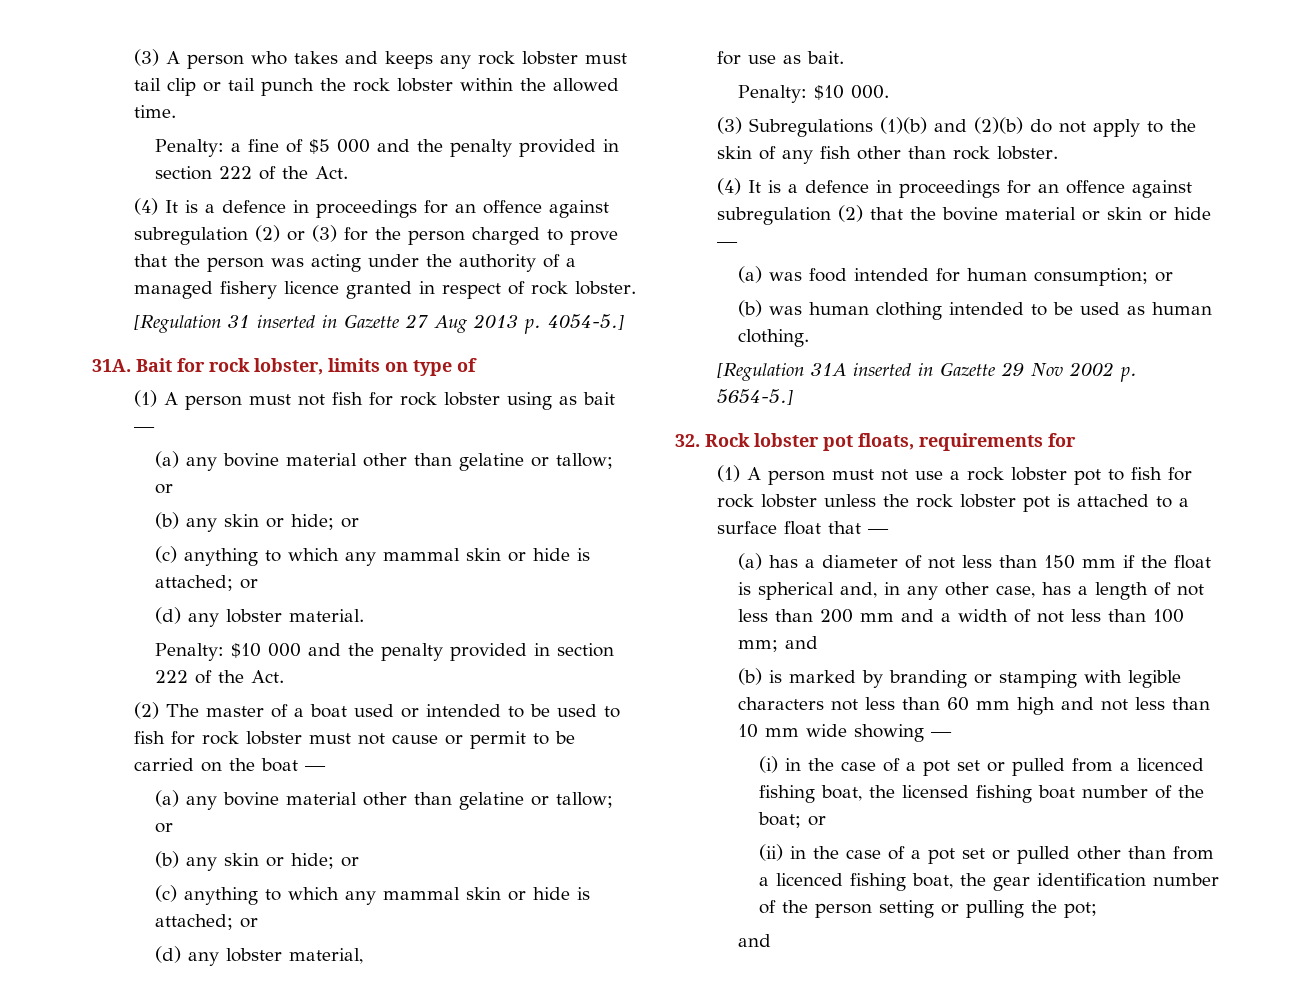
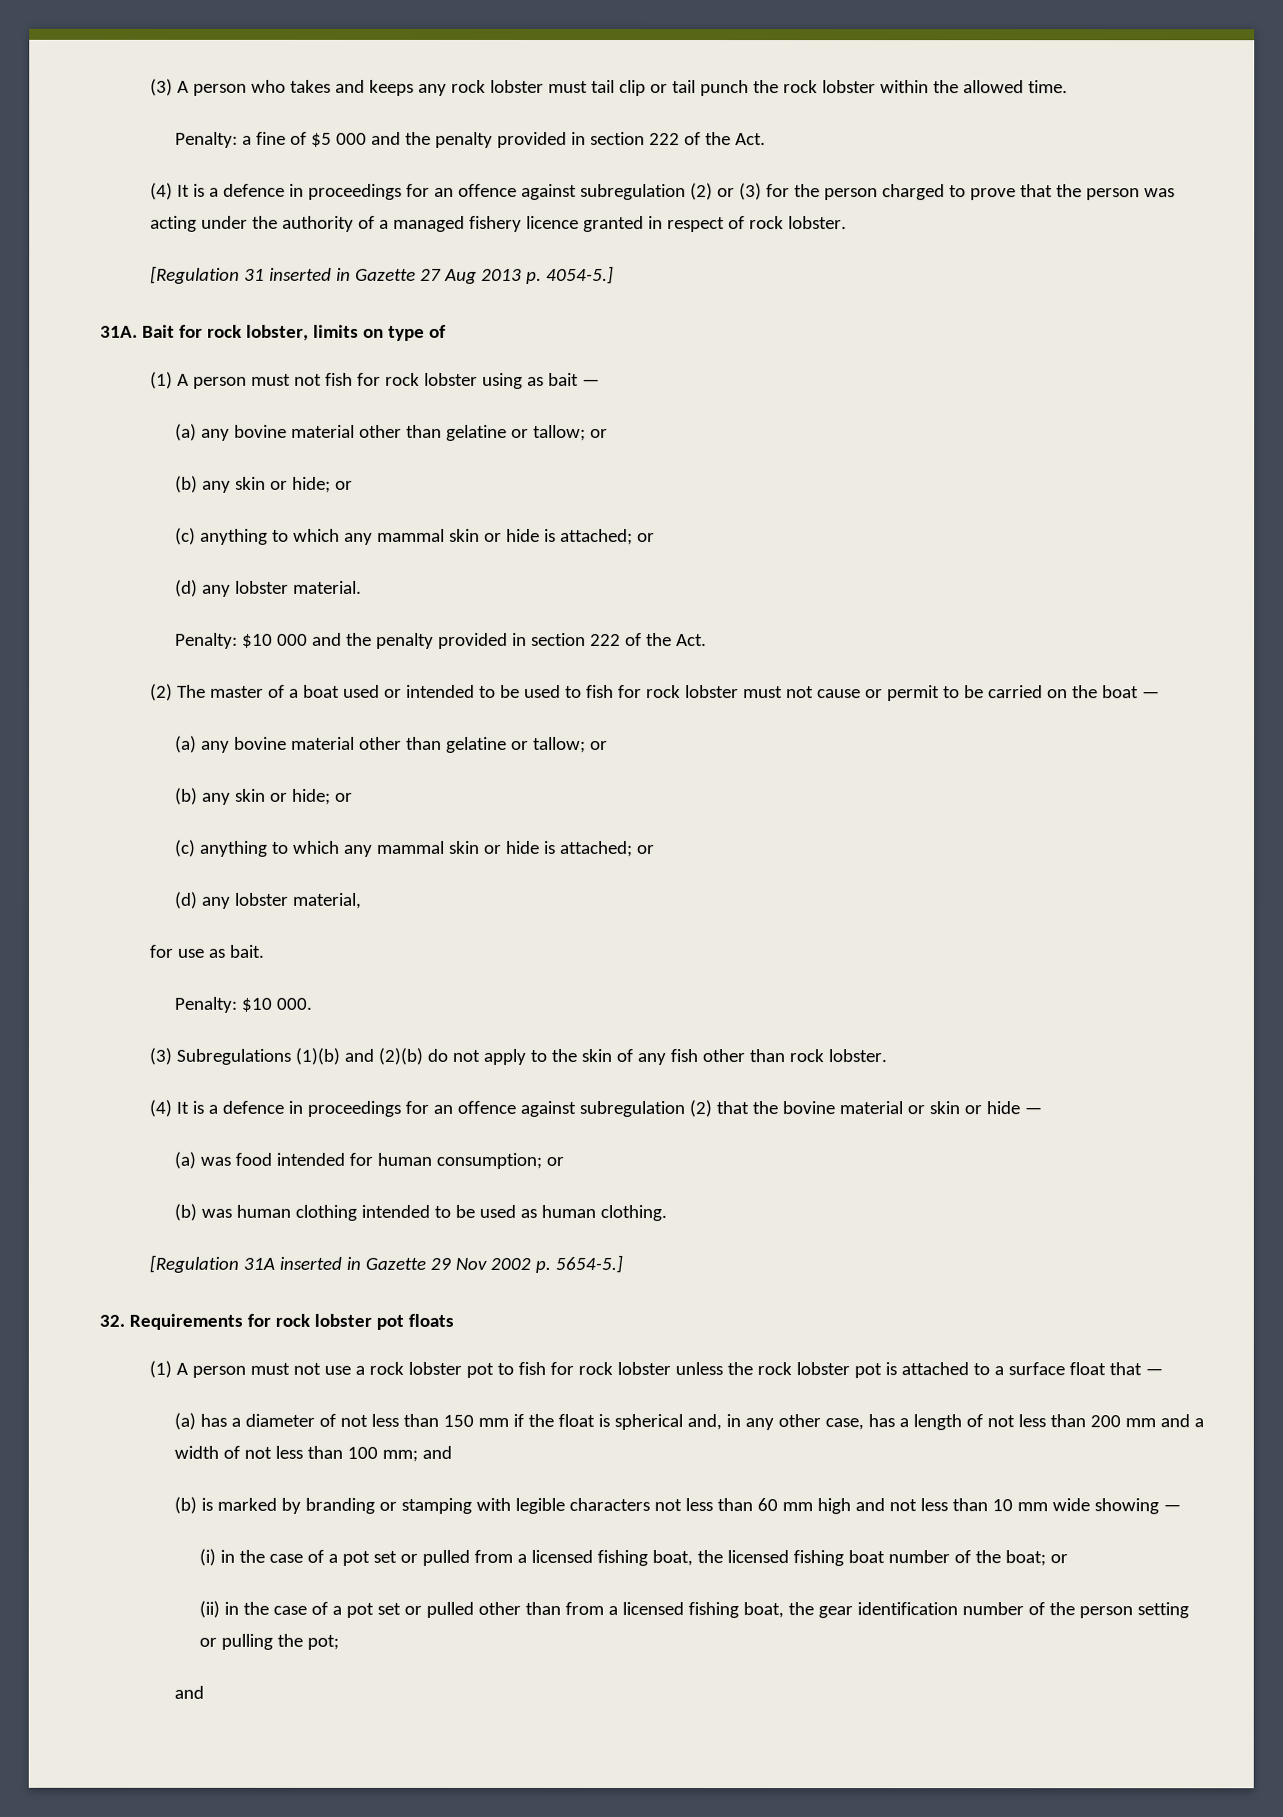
[705,433,1076,451] Rock lobster pot floats, requirements for -> [128,1313,454,1330] Requirements for rock lobster pot floats
[1136,758,1204,771] licenced -> [530,1549,593,1563] licensed
[775,873,843,886] licenced -> [621,1601,684,1616] licensed

